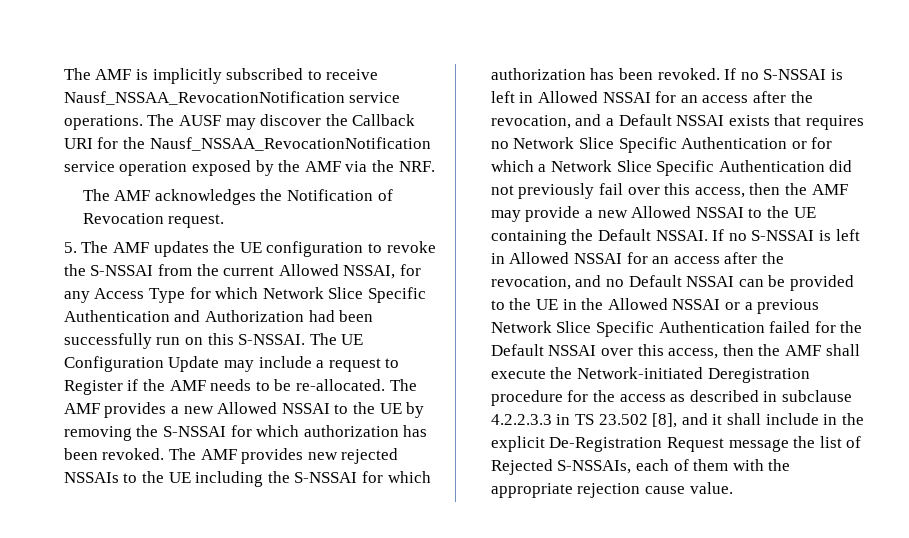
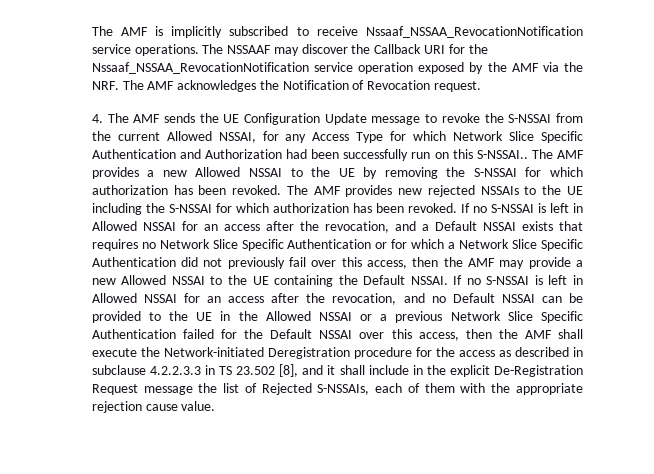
[63,91,345,105] Nausf_NSSAA_RevocationNotification -> [365,26,583,38] Nssaaf_NSSAA_RevocationNotification
[178,115,221,126] AUSF -> [227,45,272,54] NSSAAF
[149,137,431,151] Nausf_NSSAA_RevocationNotification -> [91,62,309,74] Nssaaf_NSSAA_RevocationNotification
(435, 166) // -> (119, 85) none
[63,241,364,257] 5. The AMF updates the UE configuration -> [91,113,421,125] 4. The AMF sends the UE Configuration Update message
[238,333,364,345] [63,356,400,372] [63,379,385,395] S-NSSAI. The UE Configuration Update may include a request to Register if the AMF needs to be re-allocated. -> [476,150,528,159] S-NSSAI..

